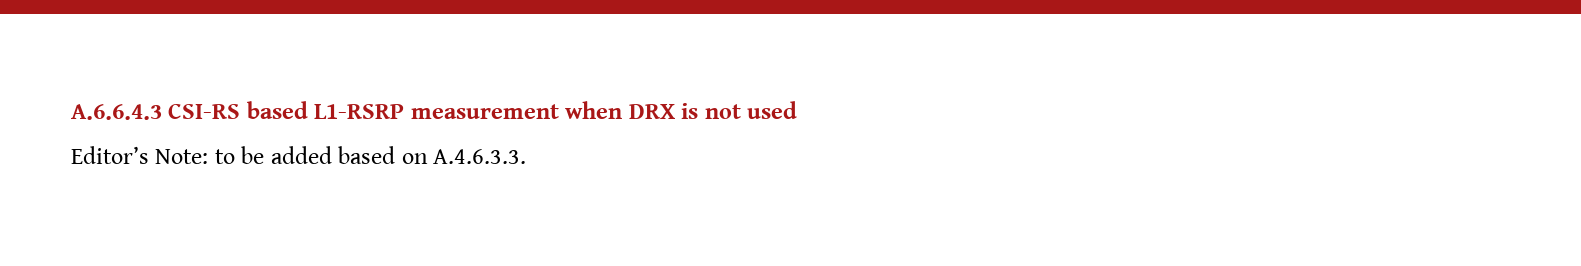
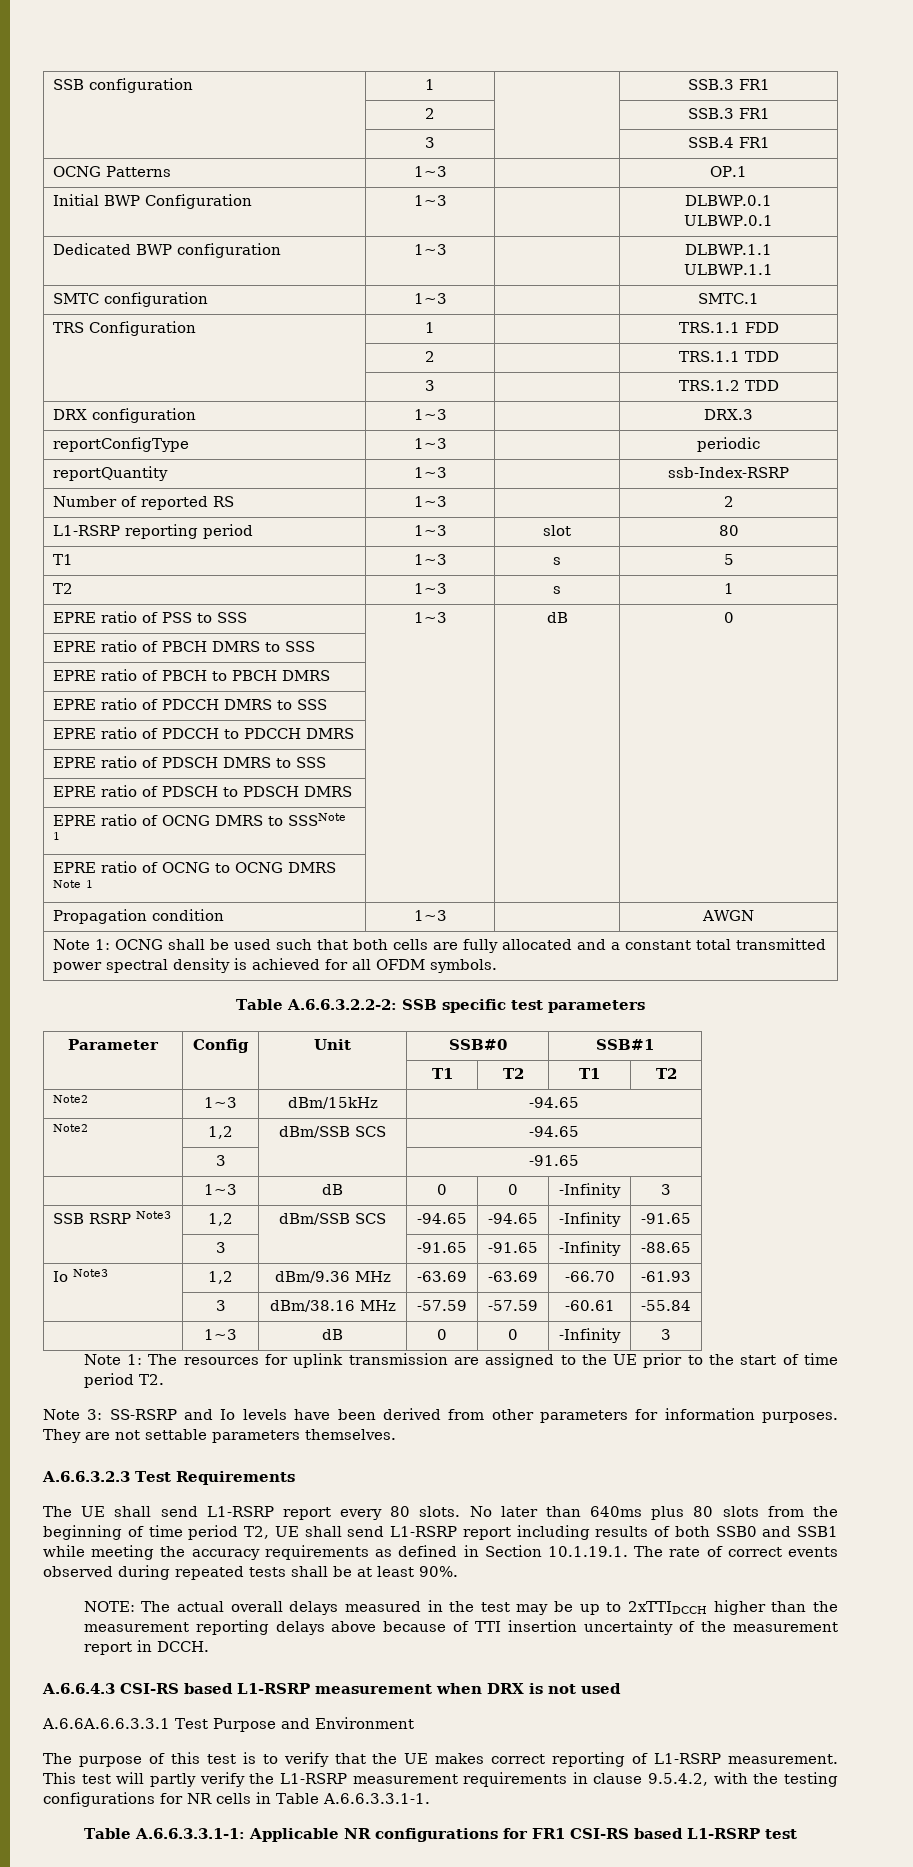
(71, 112) none -> [53,78,194,93] [425,79,435,90] [687,79,770,90] [425,108,435,119] [687,108,770,119] [425,137,435,148] [687,137,770,148] [53,166,172,177] [413,166,447,177] [710,166,748,177] [53,194,253,209] [413,195,447,206] [684,195,773,206] [684,215,774,226] [53,243,282,258] [413,244,447,255] [684,244,773,255] [684,264,774,275] [53,292,209,307] [413,293,447,304] [698,293,759,304] [53,321,197,336] [425,322,435,333] [678,322,779,333] [425,351,435,362] [678,351,779,362] [425,380,435,391] [678,380,779,391] [53,408,197,423] [413,409,447,420] [704,409,753,420] [53,437,190,452] [413,438,447,449] [697,437,760,452] [53,466,169,481] [413,467,447,478] [668,467,789,478] [53,496,235,510] [413,496,447,507] [723,496,734,507] [53,524,254,539] [413,525,447,536] [543,525,571,536] [718,525,739,536] [53,554,74,565] [413,554,447,565] [553,557,561,565] [723,554,734,565] [53,583,74,594] [413,583,447,594] [553,586,561,594] [723,583,734,594] [53,611,248,623] [413,612,447,623] [546,612,568,623] [723,612,734,623] [53,640,316,652] [53,669,331,681] [53,698,328,710] [53,727,355,739] [53,756,327,768] [53,785,353,797] [53,813,347,826] [53,832,61,840] [53,861,337,873] [53,880,94,888] [53,909,225,924] [413,910,447,921] [702,910,754,921] [53,938,827,953] [53,958,498,973] [236,999,645,1013] [68,1039,159,1050] [193,1039,249,1053] [314,1039,351,1050] [448,1039,507,1050] [596,1039,654,1050] [431,1068,453,1079] [502,1068,524,1079] [579,1068,600,1079] [655,1068,677,1079] [53,1095,89,1103] [204,1097,237,1108] [287,1097,378,1109] [529,1097,579,1108] [53,1124,89,1132] [208,1126,233,1139] [279,1126,386,1138] [529,1126,579,1137] [215,1155,226,1166] [529,1155,579,1166] [204,1184,237,1195] [322,1184,343,1195] [437,1184,447,1195] [508,1184,518,1195] [559,1183,621,1198] [661,1184,671,1195] [53,1211,172,1224] [208,1213,233,1226] [279,1213,386,1225] [417,1213,467,1224] [488,1213,538,1224] [559,1212,621,1227] [641,1213,691,1224] [215,1242,226,1253] [417,1242,467,1253] [488,1242,538,1253] [559,1241,621,1256] [641,1242,691,1253] [53,1269,109,1282] [208,1271,233,1284] [274,1271,391,1283] [417,1271,467,1282] [488,1271,538,1282] [564,1271,615,1282] [641,1271,691,1282] [215,1300,226,1311] [269,1300,396,1312] [417,1300,467,1311] [488,1300,538,1311] [564,1300,615,1311] [641,1300,691,1311] [204,1329,237,1340] [322,1329,343,1340] [437,1329,447,1340] [508,1329,518,1340] [559,1328,621,1343] [661,1329,671,1340] [83,1353,838,1368] [83,1373,164,1388] [43,1408,838,1423] [43,1429,396,1443] [42,1471,295,1485] [43,1506,838,1520] [43,1525,838,1540] [43,1545,838,1560] [43,1565,458,1580] [83,1600,838,1615] [83,1620,839,1635] [83,1640,209,1655] SSB configuration | 1 | | SSB.3 FR1 // | 2 | | SSB.3 FR1 // | 3 | | SSB.4 FR1 // OCNG Patterns | 1~3 | | OP.1 // Initial BWP Configuration | 1~3 | | DLBWP.0.1 // ULBWP.0.1 // Dedicated BWP configuration | 1~3 | | DLBWP.1.1 // ULBWP.1.1 // SMTC configuration | 1~3 | | SMTC.1 // TRS Configuration | 1 | | TRS.1.1 FDD // | 2 | | TRS.1.1 TDD // | 3 | | TRS.1.2 TDD // DRX configuration | 1~3 | | DRX.3 // reportConfigType | 1~3 | | periodic // reportQuantity | 1~3 | | ssb-Index-RSRP // Number of reported RS | 1~3 | | 2 // L1-RSRP reporting period | 1~3 | slot | 80 // T1 | 1~3 | s | 5 // T2 | 1~3 | s | 1 // EPRE ratio of PSS to SSS | 1~3 | dB | 0 // EPRE ratio of PBCH DMRS to SSS | | | // EPRE ratio of PBCH to PBCH DMRS | | | // EPRE ratio of PDCCH DMRS to SSS | | | // EPRE ratio of PDCCH to PDCCH DMRS | | | // EPRE ratio of PDSCH DMRS to SSS | | | // EPRE ratio of PDSCH to PDSCH DMRS | | | // EPRE ratio of OCNG DMRS to SSSNote 1 | | | // EPRE ratio of OCNG to OCNG DMRS Note 1 | | | // Propagation condition | 1~3 | | AWGN // Note 1: OCNG shall be used such that both cells are fully allocated and a constant total transmitted power spectral density is achieved for all OFDM symbols. // Table A.6.6.3.2.2-2: SSB specific test parameters // Parameter | Config | Unit | SSB#0 | SSB#1 // | | | T1 | T2 | T1 | T2 // Note2 | 1~3 | dBm/15kHz | -94.65 // Note2 | 1,2 | dBm/SSB SCS | -94.65 // | 3 | | -91.65 // | 1~3 | dB | 0 | 0 | -Infinity | 3 // SSB RSRP Note3 | 1,2 | dBm/SSB SCS | -94.65 | -94.65 | -Infinity | -91.65 // | 3 | | -91.65 | -91.65 | -Infinity | -88.65 // Io Note3 | 1,2 | dBm/9.36 MHz | -63.69 | -63.69 | -66.70 | -61.93 // | 3 | dBm/38.16 MHz | -57.59 | -57.59 | -60.61 | -55.84 // | 1~3 | dB | 0 | 0 | -Infinity | 3 // Note 1: The resources for uplink transmission are assigned to the UE prior to the start of time period T2. // Note 3: SS-RSRP and Io levels have been derived from other parameters for information purposes. They are not settable parameters themselves. // A.6.6.3.2.3 Test Requirements // The UE shall send L1-RSRP report every 80 slots. No later than 640ms plus 80 slots from the beginning of time period T2, UE shall send L1-RSRP report including results of both SSB0 and SSB1 while meeting the accuracy requirements as defined in Section 10.1.19.1. The rate of correct events observed during repeated tests shall be at least 90%. // NOTE: The actual overall delays measured in the test may be up to 2xTTIDCCH higher than the measurement reporting delays above because of TTI insertion uncertainty of the measurement report in DCCH. //
[71,146,527,164] Editor’s Note: to be added based on A.4.6.3.3. -> [42,1717,414,1732] [43,1752,838,1767] [43,1772,838,1787] [43,1792,430,1807] [84,1828,797,1842] A.6.6A.6.6.3.3.1 Test Purpose and Environment // The purpose of this test is to verify that the UE makes correct reporting of L1-RSRP measurement. This test will partly verify the L1-RSRP measurement requirements in clause 9.5.4.2, with the testing configurations for NR cells in Table A.6.6.3.3.1-1. // Table A.6.6.3.3.1-1: Applicable NR configurations for FR1 CSI-RS based L1-RSRP test

